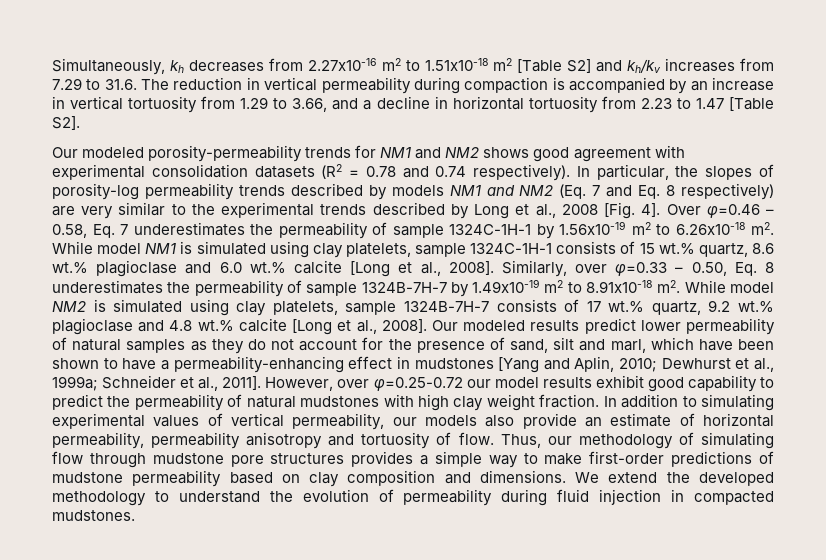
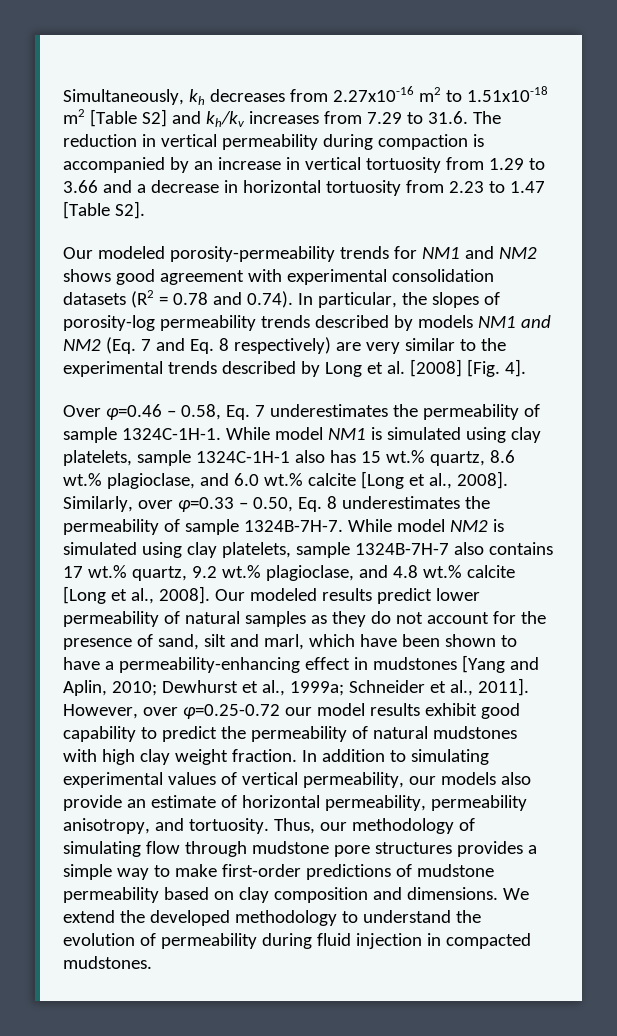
[292,98,328,112] 3.66, -> [63,180,98,193] 3.66
[376,96,430,109] decline -> [150,180,219,193] decrease
[435,164,571,181] 0.74 respectively). -> [246,291,293,308] 0.74).
[535,204,598,218] al., 2008 -> [386,359,462,377] al. [2008]
(661, 210) none -> (526, 368) //
[449,221,774,239] 1324C-1H-1 by 1.56x10-19 m2 to 6.26x10-18 m2. -> [121,428,221,440] 1324C-1H-1.
[556,241,636,254] consists of -> [294,450,356,463] also has
[96,260,178,277] plagioclase -> [106,473,195,489] plagioclase,
[361,279,681,297] 1324B-7H-7 by 1.49x10-19 m2 to 8.91x10-18 m2. -> [243,520,343,532] 1324B-7H-7.
[496,299,580,312] consists of -> [453,542,553,555] also contains
[52,318,133,335] plagioclase -> [265,565,354,581] plagioclase,
[246,432,494,449] anisotropy and tortuosity of flow. -> [63,818,269,834] anisotropy, and tortuosity.

